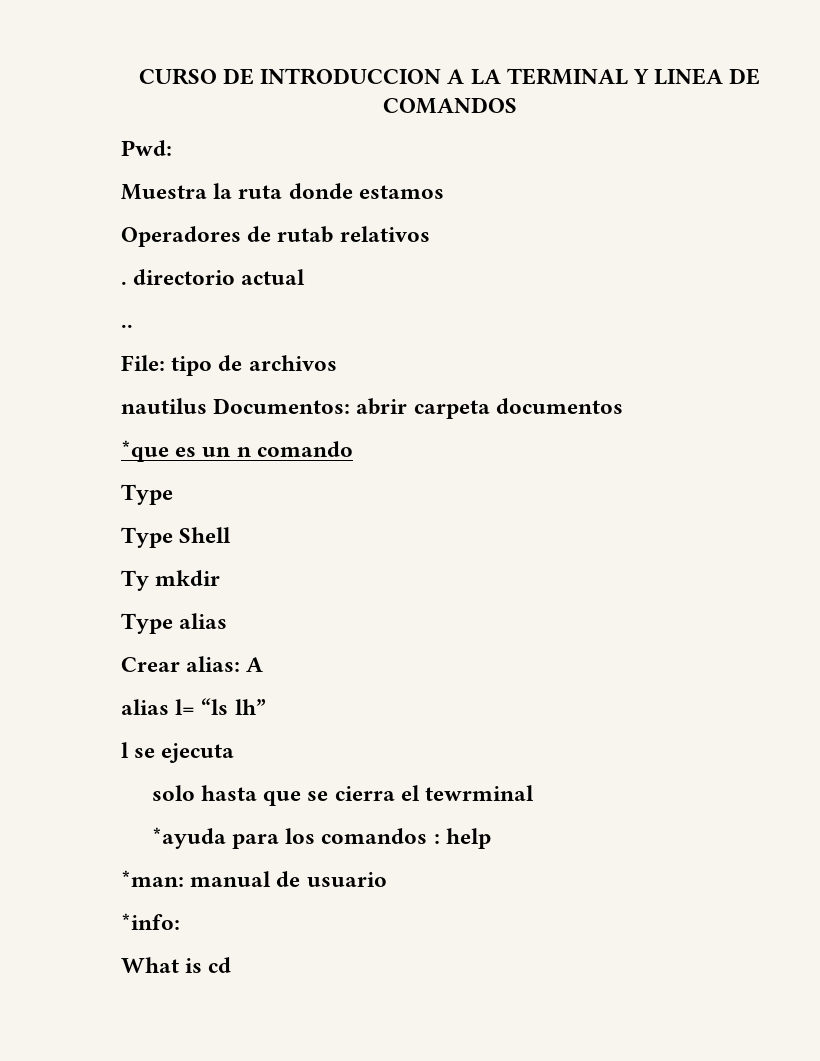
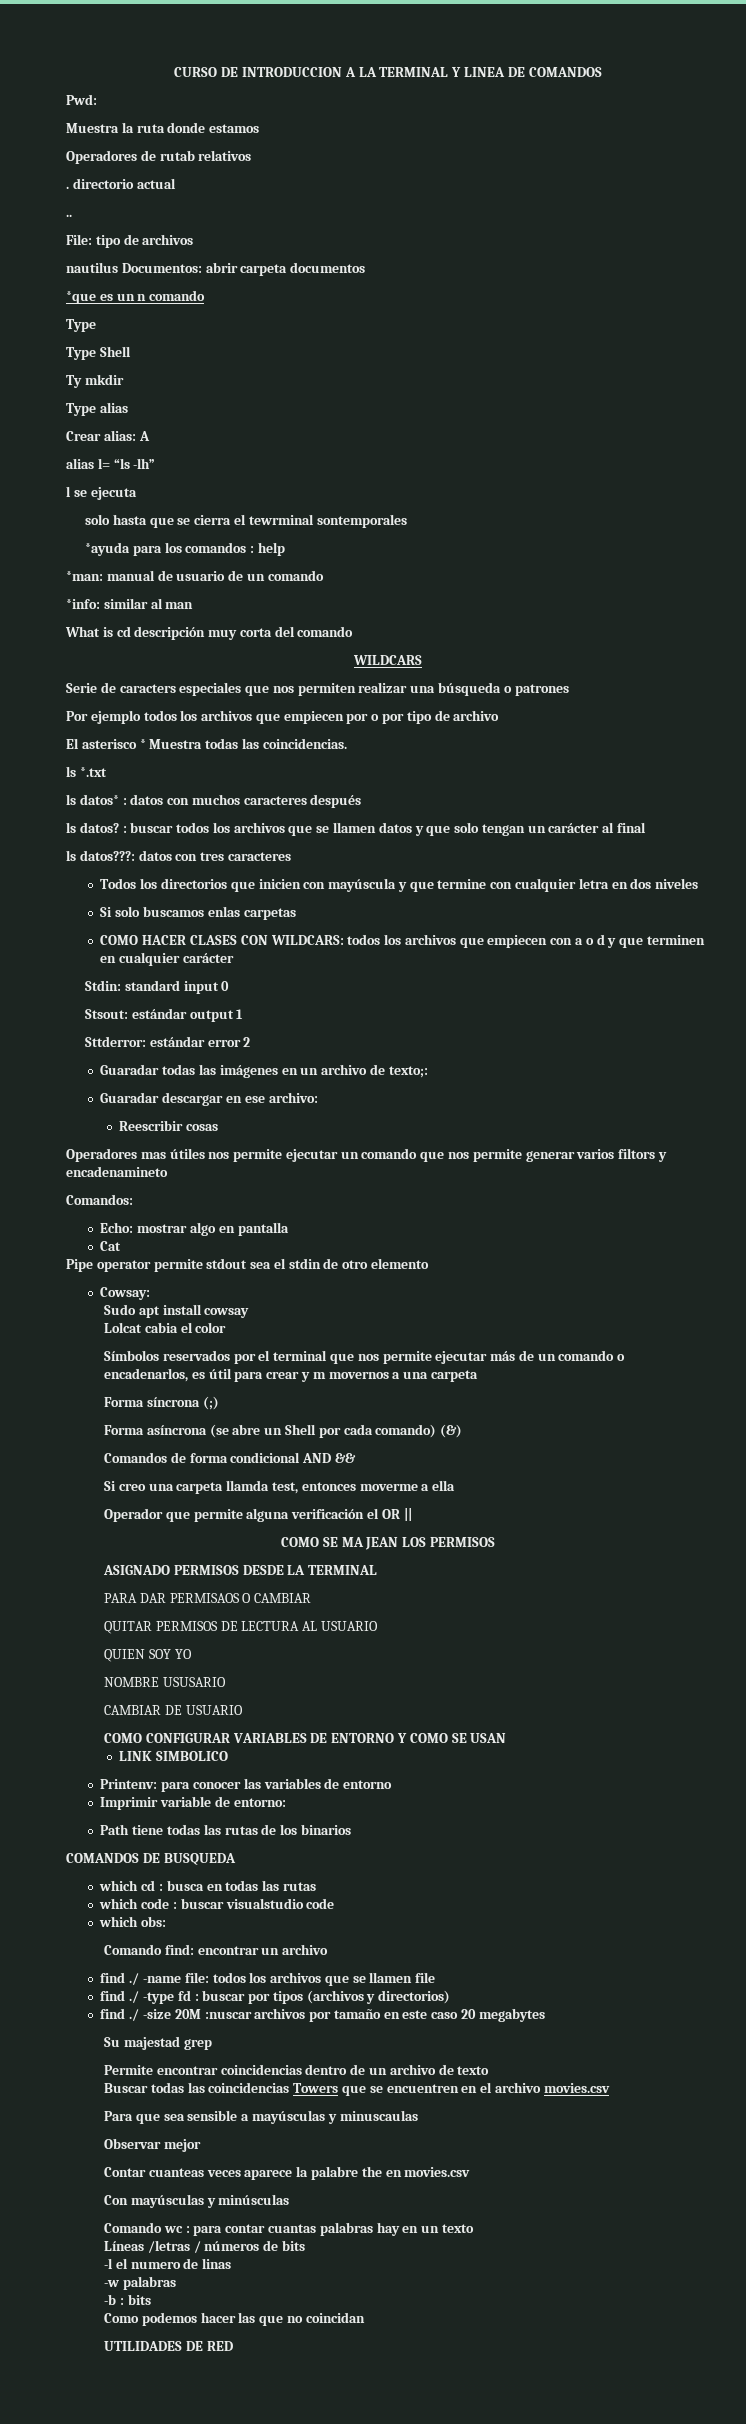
[234,699,266,715] lh” -> [133,458,156,469] -lh”
(535, 793) none -> [316,514,407,528] sontemporales
[121,913,180,930] [121,957,232,973] // *info: // What is cd -> [228,570,324,581] [66,598,194,609] [65,626,354,640] [353,655,422,665] [66,682,569,696] [66,710,500,724] [66,738,347,749] [66,766,107,777] [66,794,362,808] [66,822,647,836] [66,850,291,861] [100,878,699,892] [100,906,296,920] [100,934,705,948] [100,952,234,966] [85,980,230,994] [85,1008,244,1022] [85,1036,251,1047] [100,1064,428,1078] [100,1092,318,1106] [119,1120,219,1131] [66,1148,667,1162] [66,1166,168,1177] [66,1194,133,1205] [100,1222,289,1236] [100,1241,122,1251] [66,1258,430,1272] [100,1287,151,1300] [104,1304,250,1318] [104,1322,227,1333] [104,1350,626,1364] [104,1368,478,1382] [104,1396,219,1410] [104,1424,463,1438] [104,1452,356,1463] [104,1480,456,1494] [104,1508,412,1522] [281,1537,495,1550] [103,1565,378,1575] [104,1593,312,1603] [104,1621,378,1634] [104,1649,192,1662] [104,1677,226,1687] [104,1705,243,1715] [104,1733,507,1743] [119,1751,229,1761] [100,1778,393,1792] [100,1796,286,1810] [100,1824,351,1835] [66,1853,236,1865] [99,1880,316,1891] [99,1898,335,1909] [99,1916,167,1927] [104,1944,329,1955] [100,1972,436,1986] [100,1990,451,2004] [100,2008,545,2022] [104,2036,212,2050] [104,2064,490,2075] [104,2082,610,2096] [104,2110,418,2124] [104,2138,201,2152] [104,2166,471,2180] [104,2194,290,2208] [104,2222,474,2236] [104,2240,305,2253] [104,2258,232,2269] [104,2276,176,2290] [104,2294,151,2305] [104,2312,365,2326] [104,2341,233,2351] de un comando // *info: similar al man // What is cd descripción muy corta del comando // WILDCARS // Serie de caracters especiales que nos permiten realizar una búsqueda o patrones // Por ejemplo todos los archivos que empiecen por o por tipo de archivo // El asterisco * Muestra todas las coincidencias. // ls *.txt // ls datos* : datos con muchos caracteres después // ls datos? : buscar todos los archivos que se llamen datos y que solo tengan un carácter al final // ls datos???: datos con tres caracteres // Todos los directorios que inicien con mayúscula y que termine con cualquier letra en dos niveles // Si solo buscamos enlas carpetas // COMO HACER CLASES CON WILDCARS: todos los archivos que empiecen con a o d y que terminen en cualquier carácter // Stdin: standard input 0 // Stsout: estándar output 1 // Sttderror: estándar error 2 // Guaradar todas las imágenes en un archivo de texto;: // Guaradar descargar en ese archivo: // Reescribir cosas // Operadores mas útiles nos permite ejecutar un comando que nos permite generar varios filtors y encadenamineto // Comandos: // Echo: mostrar algo en pantalla // Cat // Pipe operator permite stdout sea el stdin de otro elemento // Cowsay: // Sudo apt install cowsay // Lolcat cabia el color // Símbolos reservados por el terminal que nos permite ejecutar más de un comando o encadenarlos, es útil para crear y m movernos a una carpeta // Forma síncrona (;) // Forma asíncrona (se abre un Shell por cada comando) (&) // Comandos de forma condicional AND && // Si creo una carpeta llamda test, entonces moverme a ella // Operador que permite alguna verificación el OR || // COMO SE MA JEAN LOS PERMISOS // ASIGNADO PERMISOS DESDE LA TERMINAL // PARA DAR PERMISAOS O CAMBIAR // QUITAR PERMISOS DE LECTURA AL USUARIO // QUIEN SOY YO // NOMBRE USUSARIO // CAMBIAR DE USUARIO // COMO CONFIGURAR VARIABLES DE ENTORNO Y COMO SE USAN // LINK SIMBOLICO // Printenv: para conocer las variables de entorno // Imprimir variable de entorno: // Path tiene todas las rutas de los binarios // COMANDOS DE BUSQUEDA // which cd : busca en todas las rutas // which code : buscar visualstudio code // which obs: // Comando find: encontrar un archivo // find ./ -name file: todos los archivos que se llamen file // find ./ -type fd : buscar por tipos (archivos y directorios) // find ./ -size 20M :nuscar archivos por tamaño en este caso 20 megabytes // Su majestad grep // Permite encontrar coincidencias dentro de un archivo de texto // Buscar todas las coincidencias Towers que se encuentren en el archivo movies.csv // Para que sea sensible a mayúsculas y minuscaulas // Observar mejor // Contar cuanteas veces aparece la palabre the en movies.csv // Con mayúsculas y minúsculas // Comando wc : para contar cuantas palabras hay en un texto // Líneas /letras / números de bits // -l el numero de linas // -w palabras // -b : bits // Como podemos hacer las que no coincidan // UTILIDADES DE RED

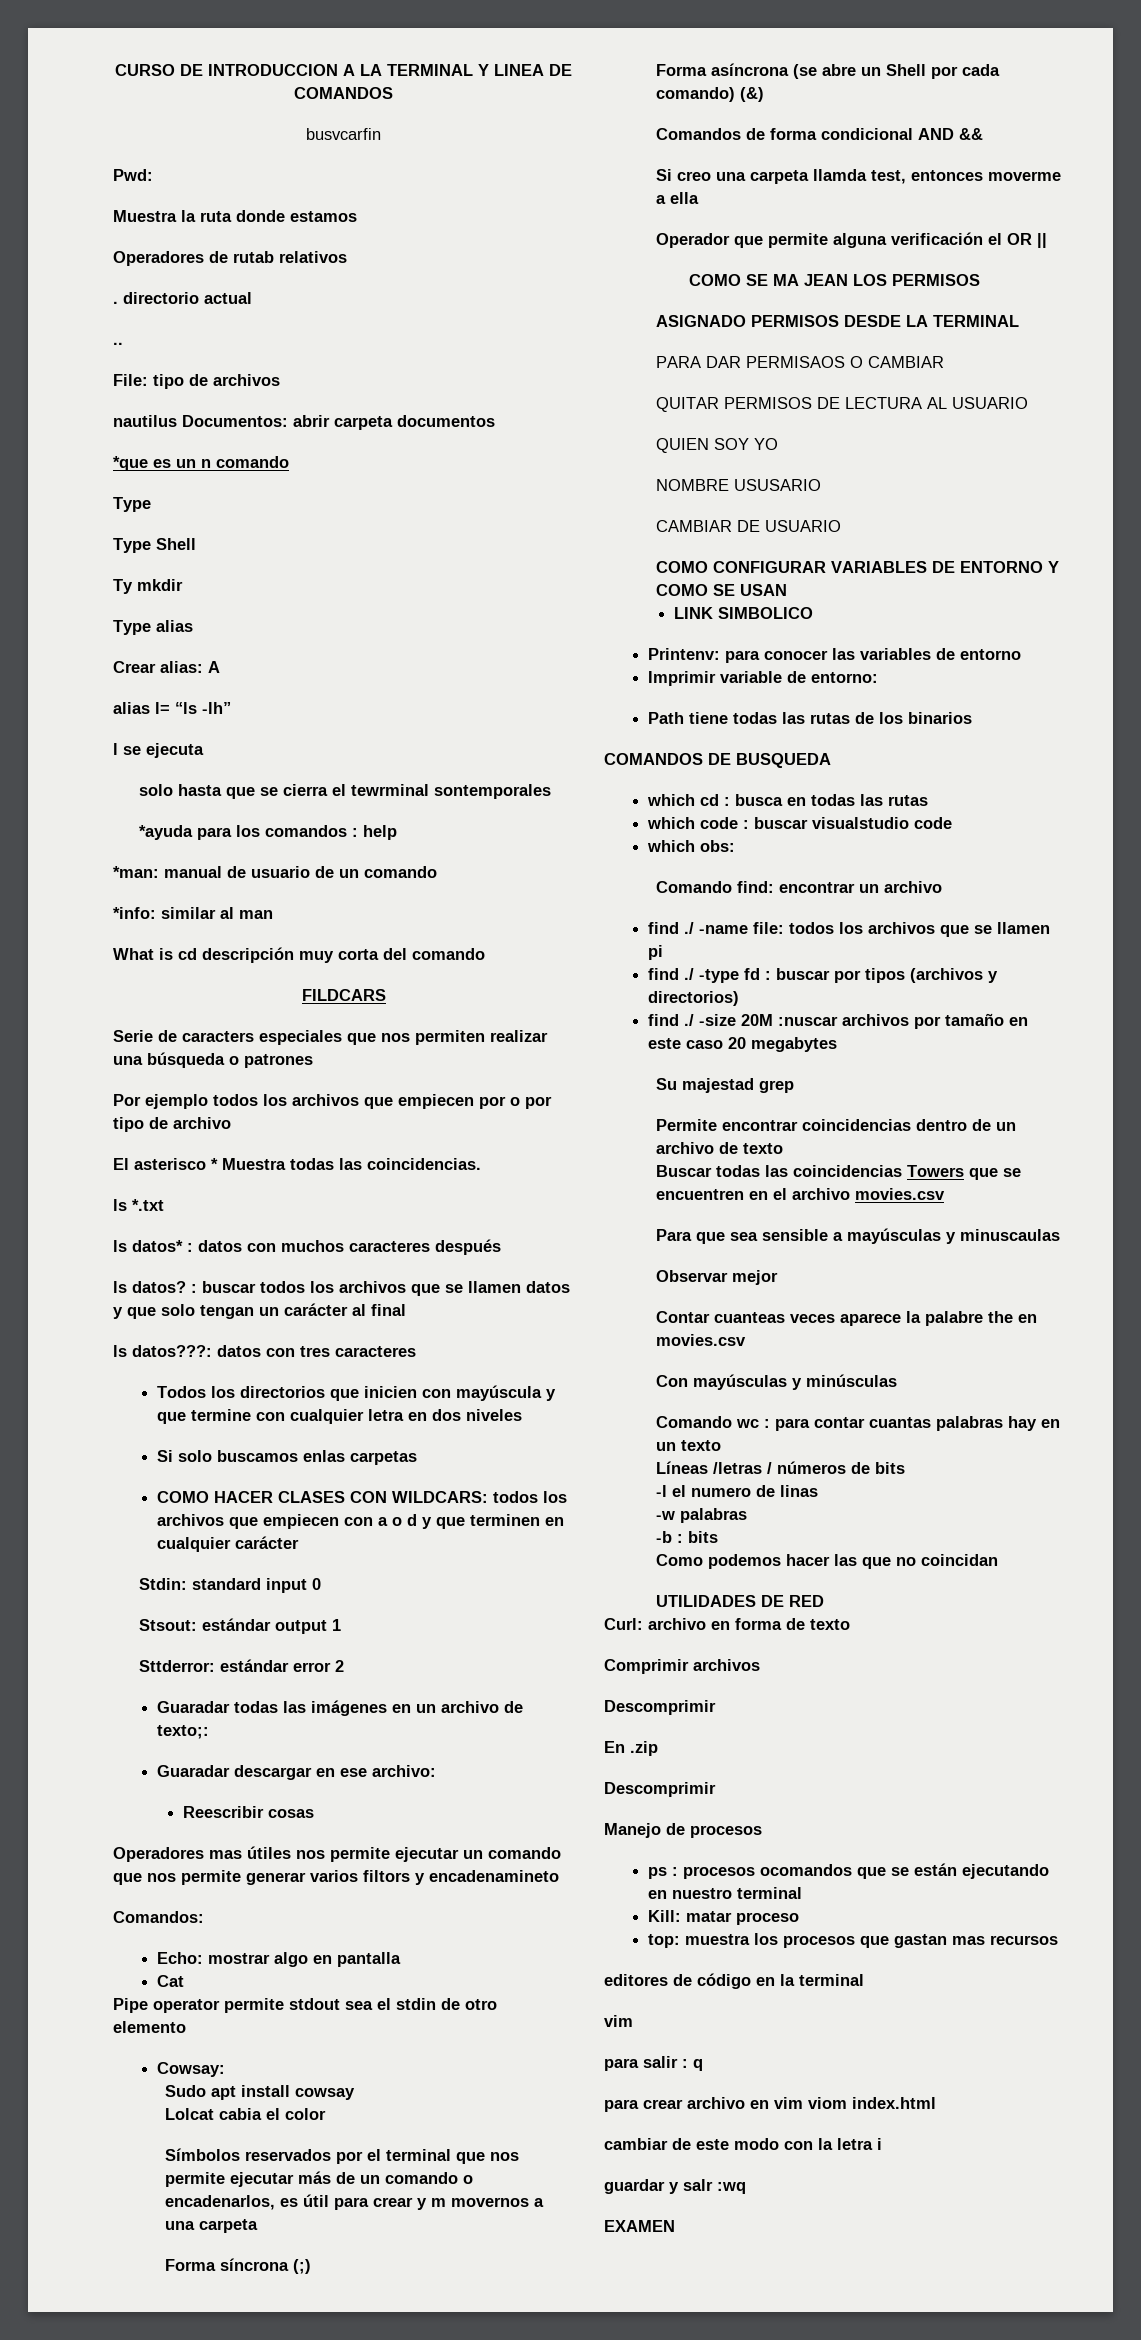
(602, 72) none -> [306,128,381,140] // busvcarfin
[353,655,422,665] WILDCARS -> [301,989,386,1001] FILDCARS
[415,1972,436,1983] file -> [648,945,664,960] pi
(233, 2346) none -> [604,1618,850,1630] [604,1659,760,1674] [604,1700,716,1715] [604,1741,658,1756] [604,1782,716,1797] [604,1823,762,1838] [648,1863,1050,1879] [648,1887,803,1899] [648,1910,800,1925] [648,1933,1059,1948] [604,1973,864,1989] [604,2015,633,2027] [604,2056,703,2071] [604,2097,936,2112] [604,2138,882,2150] [604,2179,746,2194] [604,2220,675,2232] // Curl: archivo en forma de texto // Comprimir archivos // Descomprimir // En .zip // Descomprimir // Manejo de procesos // ps : procesos ocomandos que se están ejecutando en nuestro terminal // Kill: matar proceso // top: muestra los procesos que gastan mas recursos // editores de código en la terminal // vim // para salir : q // para crear archivo en vim viom index.html // cambiar de este modo con la letra i // guardar y salr :wq // EXAMEN

